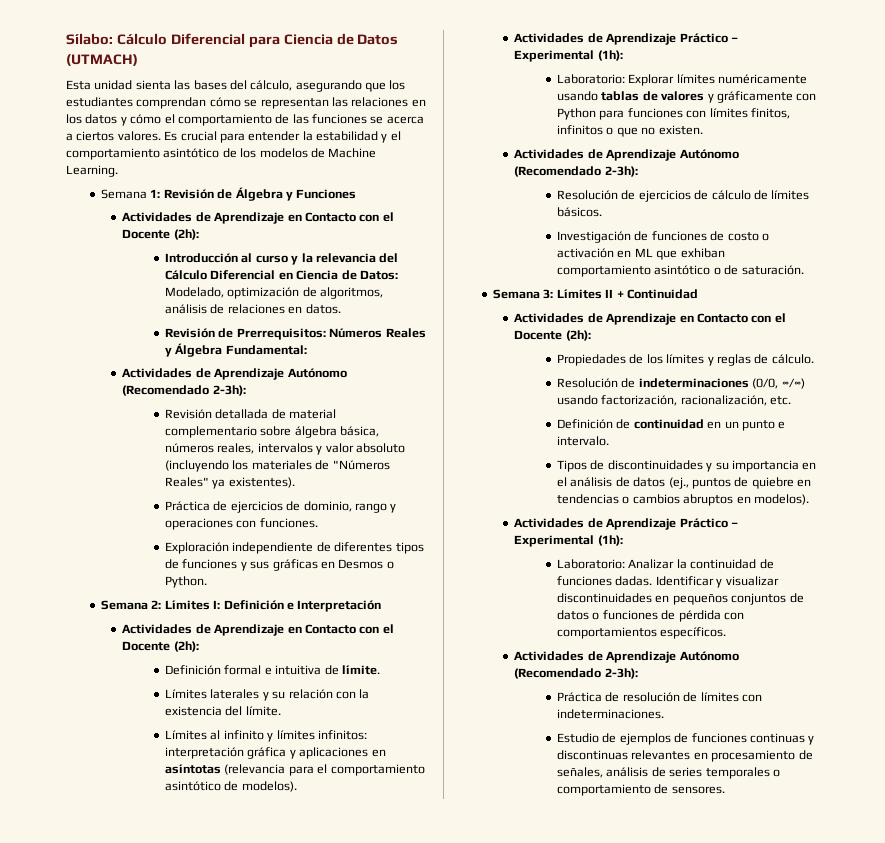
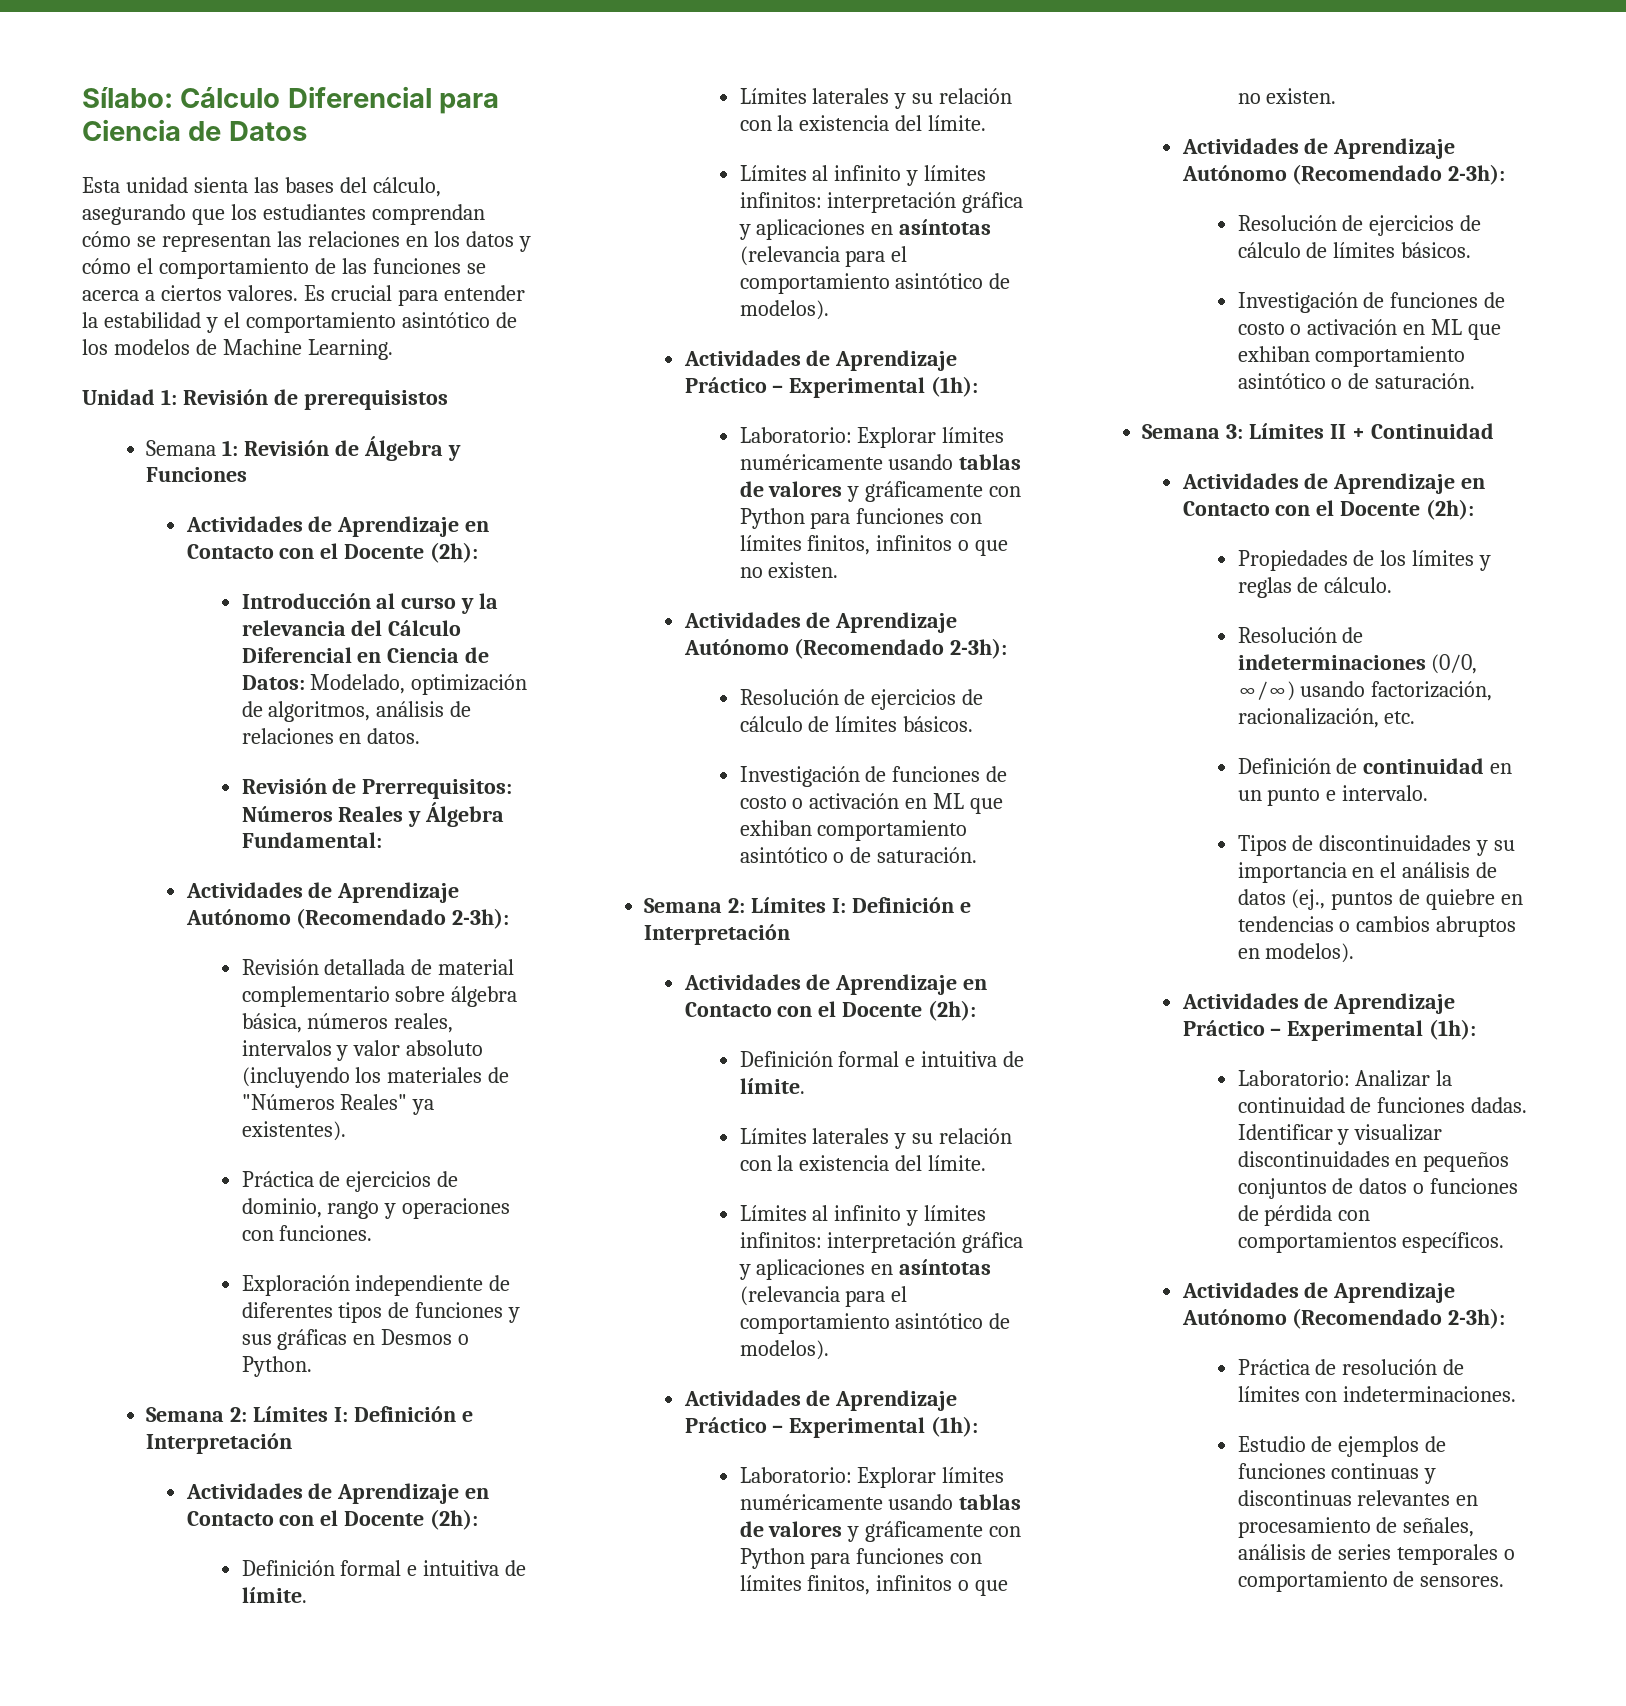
[66,54,138,66] (UTMACH) -> (307, 131) none
(118, 171) none -> [82,389,448,410] // Unidad 1: Revisión de prerequisistos
(804, 270) none -> [644,897,972,913] [644,924,791,945] [683,974,988,995] [684,1000,977,1021] [739,1051,1025,1067] [739,1078,805,1094] [739,1128,1013,1149] [739,1155,987,1171] [739,1205,987,1226] [739,1232,1024,1253] [738,1259,992,1280] [739,1286,908,1307] [739,1313,1011,1334] [739,1340,829,1360] [683,1390,958,1411] [684,1416,979,1438] [739,1467,1005,1488] [739,1494,1022,1510] [739,1521,1022,1542] [739,1548,983,1569] [739,1575,1009,1596] [1237,88,1337,104] [1181,138,1456,159] [1181,164,1506,185] [1237,215,1482,236] [1237,242,1472,258] [1237,292,1506,313] [1237,319,1502,340] [1237,346,1466,367] [1237,373,1476,389] // Semana 2: Límites I: Definición e Interpretación // Actividades de Aprendizaje en Contacto con el Docente (2h): // Definición formal e intuitiva de límite. // Límites laterales y su relación con la existencia del límite. // Límites al infinito y límites infinitos: interpretación gráfica y aplicaciones en asíntotas (relevancia para el comportamiento asintótico de modelos). // Actividades de Aprendizaje Práctico – Experimental (1h): // Laboratorio: Explorar límites numéricamente usando tablas de valores y gráficamente con Python para funciones con límites finitos, infinitos o que no existen. // Actividades de Aprendizaje Autónomo (Recomendado 2-3h): // Resolución de ejercicios de cálculo de límites básicos. // Investigación de funciones de costo o activación en ML que exhiban comportamiento asintótico o de saturación.

